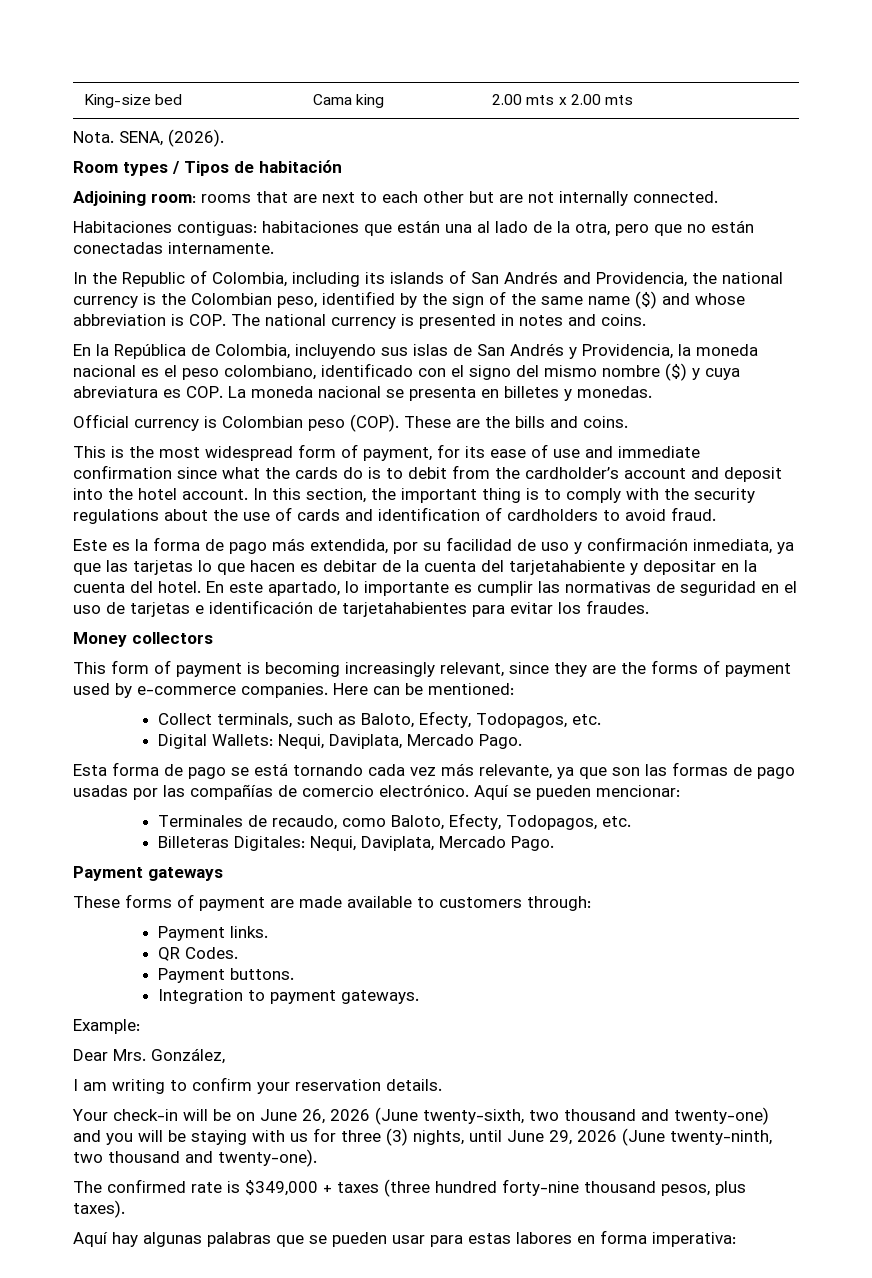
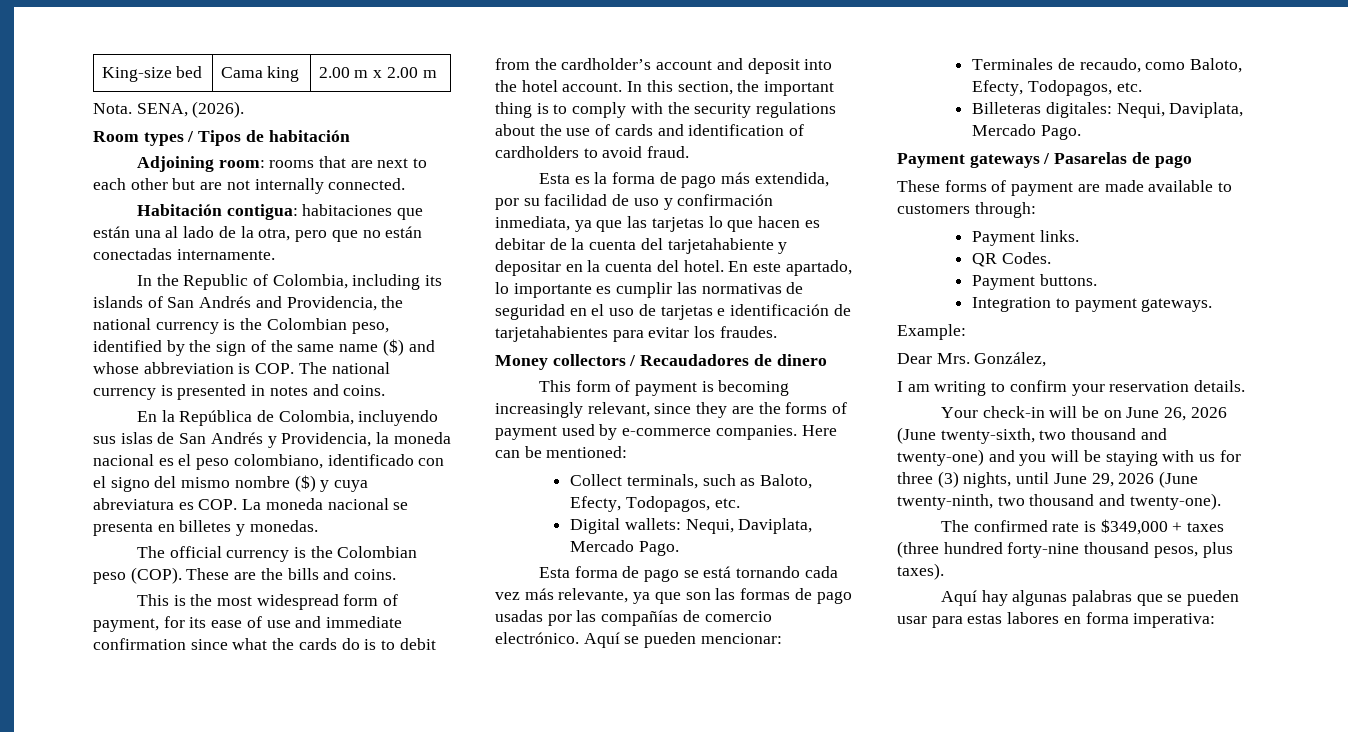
[526,95,555,105] mts -> [354,70,369,78] m
[604,95,633,105] mts -> [422,70,437,78] m
[73,221,257,236] Habitaciones contiguas: -> [136,204,298,220] Habitación contigua:
[73,414,217,431] Official currency is -> [136,546,333,562] The official currency is the
[73,539,107,551] Este -> [538,173,570,184] Esta
(213, 638) none -> [629,354,827,366] / Recaudadores de dinero
[211,734,273,746] Wallets: -> [624,518,681,530] wallets:
[233,836,305,851] Digitales: -> [1045,102,1112,118] digitales:
(223, 874) none -> [1043,152,1192,168] / Pasarelas de pago

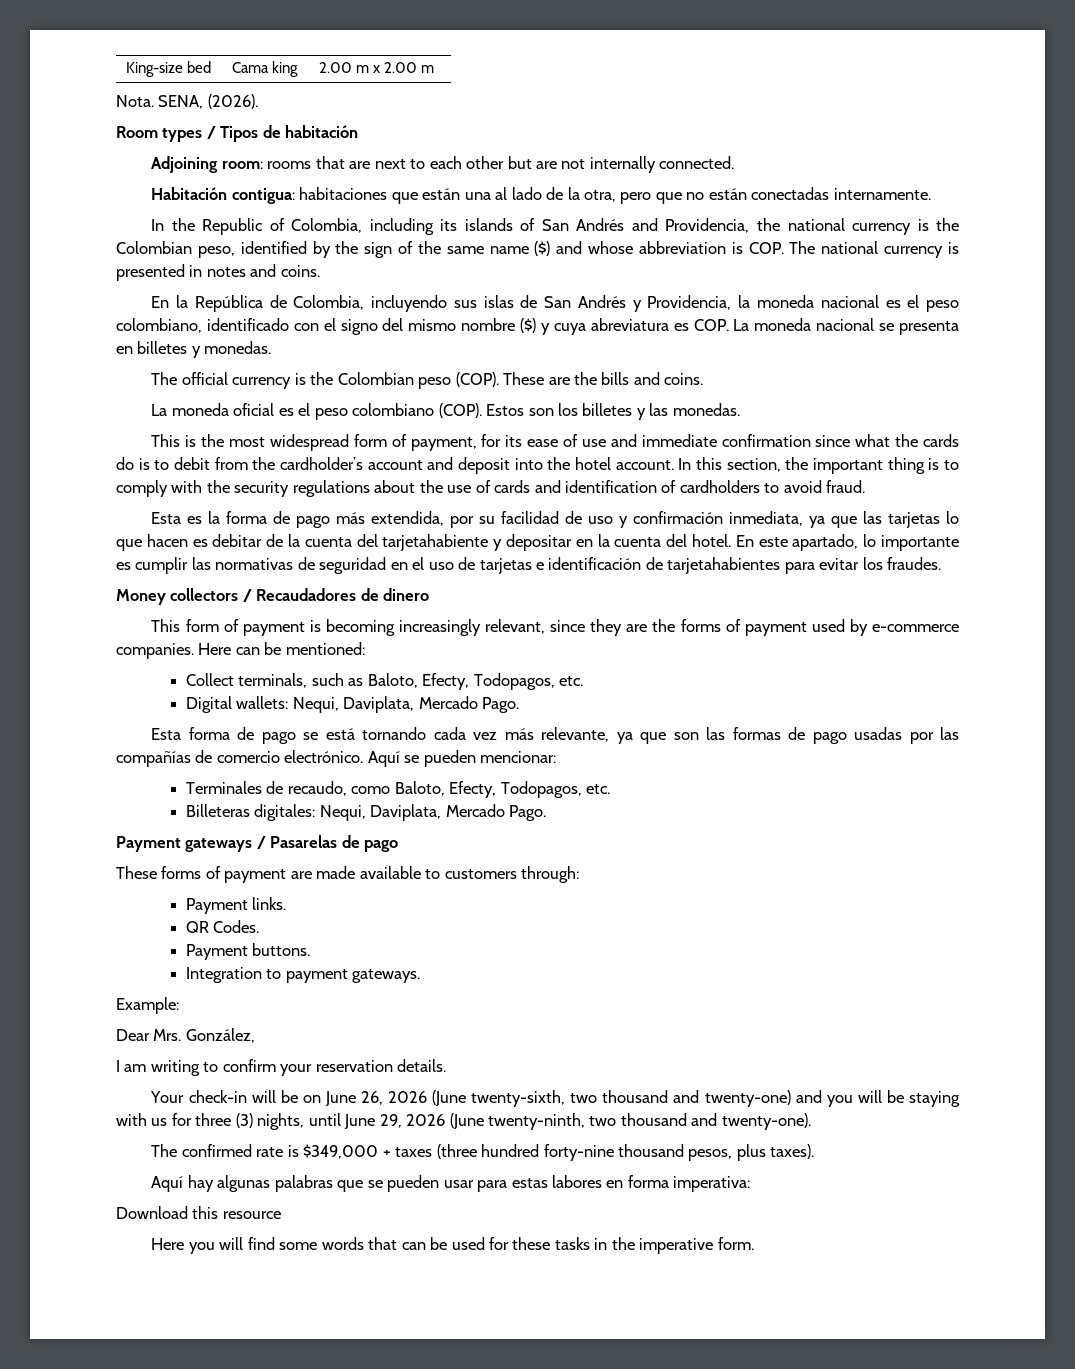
(397, 574) none -> [151,403,740,420] // La moneda oficial es el peso colombiano (COP). Estos son los billetes y las monedas.
(1216, 620) none -> [116,1206,281,1219] [151,1237,754,1254] // Download this resource // Here you will find some words that can be used for these tasks in the imperative form.

